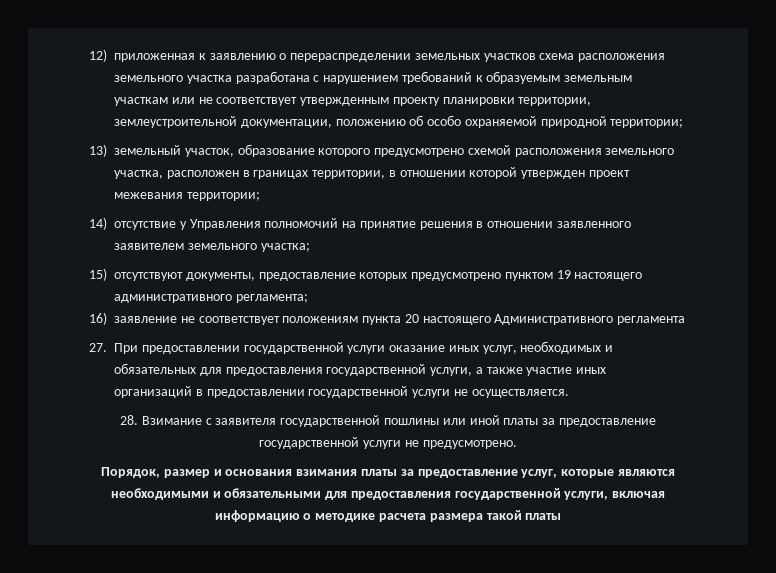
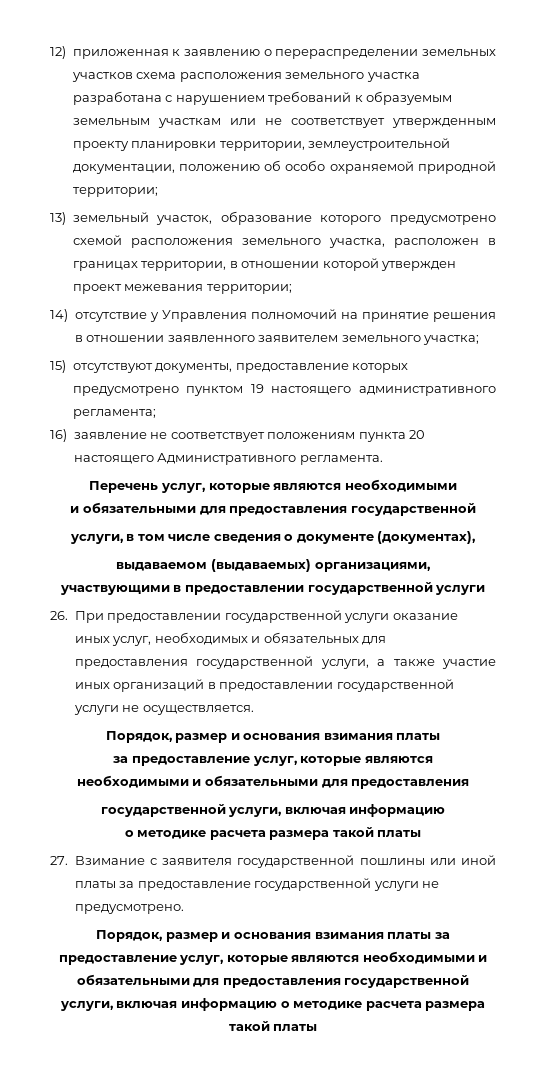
[617,316,686,325] [89,343,107,352] регламента // 27. -> [299,455,383,465] [89,479,457,493] [70,502,476,516] [69,531,476,544] [116,559,430,572] [59,582,486,595] [50,611,68,620] регламента. // Перечень услуг, которые являются необходимыми // и обязательными для предоставления государственной // услуги, в том числе сведения о документе (документах), // выдаваемом (выдаваемых) организациями, // участвующими в предоставлении государственной услуги // 26.
[120,415,139,425] 28. -> [105,731,441,743] [113,756,433,766] [76,775,470,789] [100,804,446,817] [124,827,422,840] [50,856,68,865] Порядок, размер и основания взимания платы // за предоставление услуг, которые являются // необходимыми и обязательными для предоставления // государственной услуги, включая информацию // о методике расчета размера такой платы // 27.

